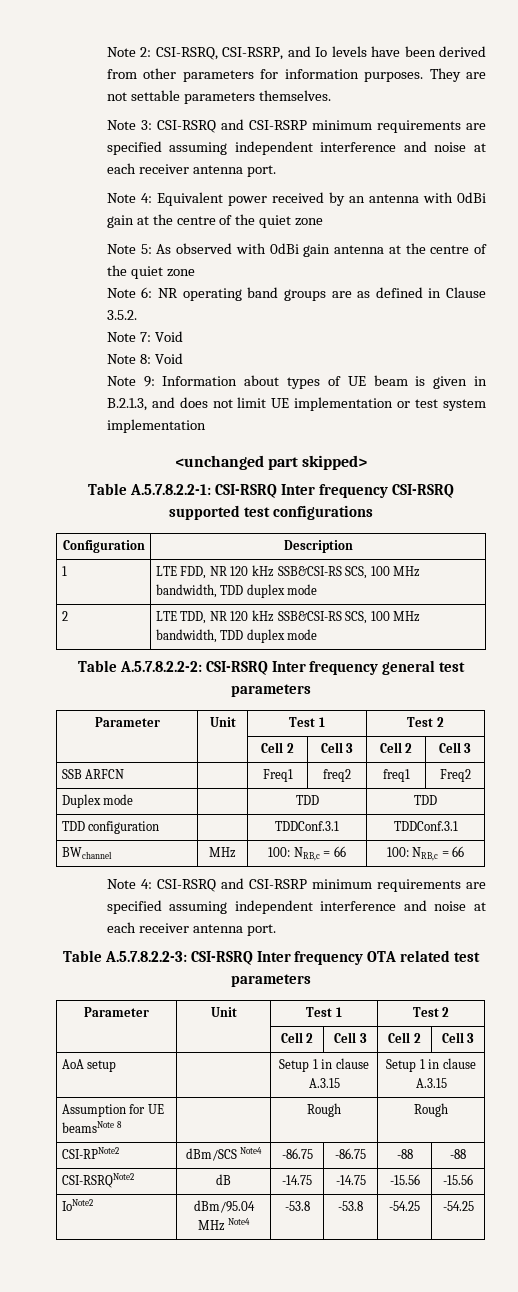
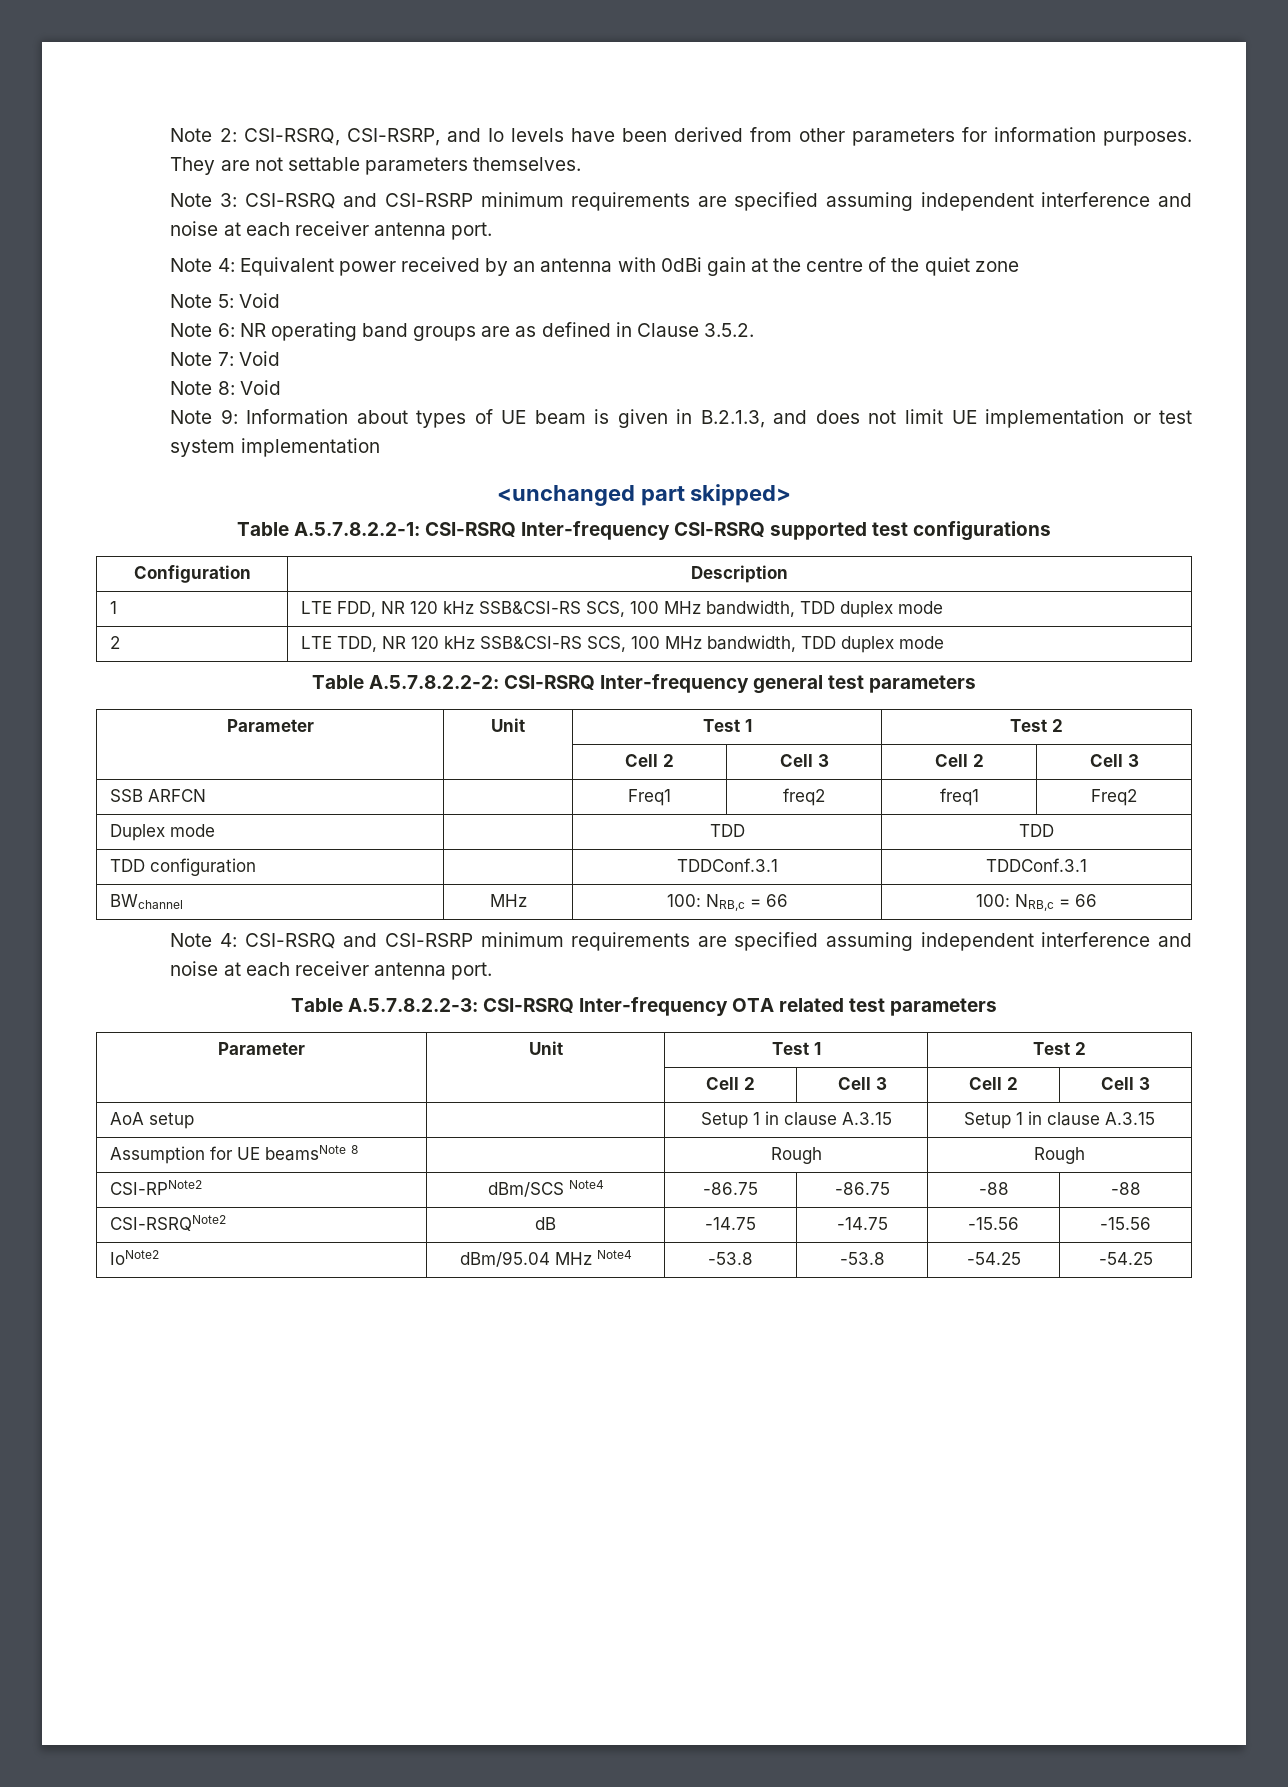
[156,243,487,257] [106,265,195,279] As observed with 0dBi gain antenna at the centre of the quiet zone -> [238,293,280,308] Void
[280,484,388,498] Inter frequency -> [520,521,670,540] Inter-frequency
[271,661,379,675] Inter frequency -> [600,674,749,693] Inter-frequency
[256,951,364,965] Inter frequency -> [578,997,728,1016] Inter-frequency

